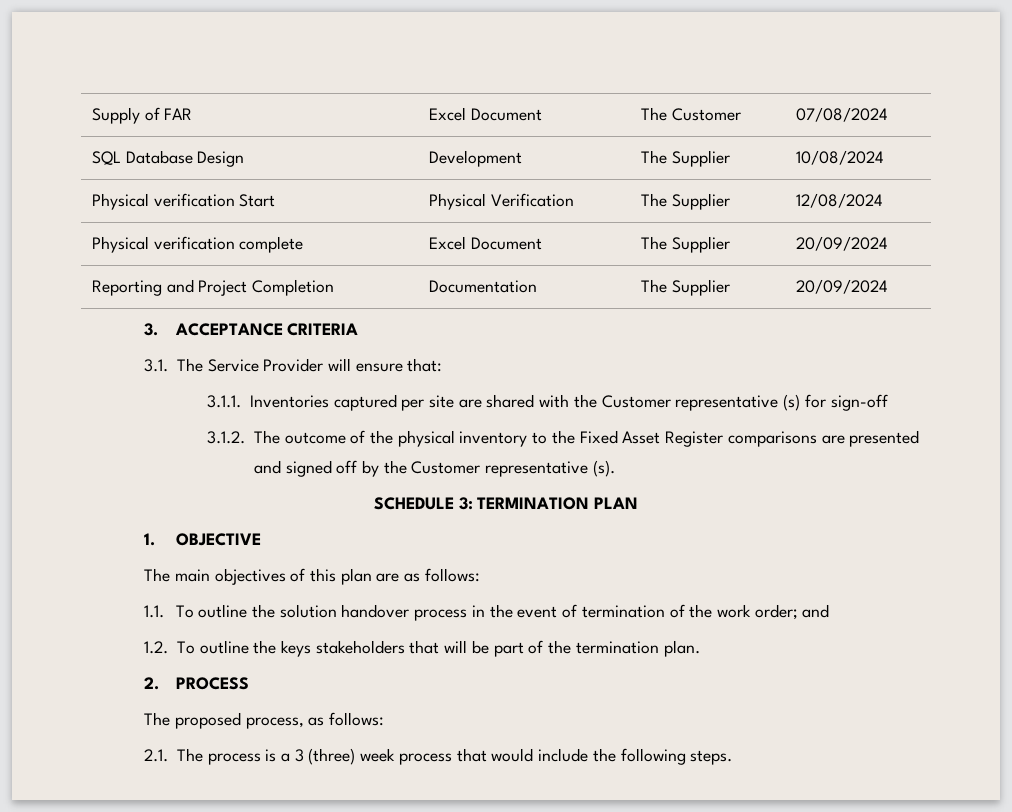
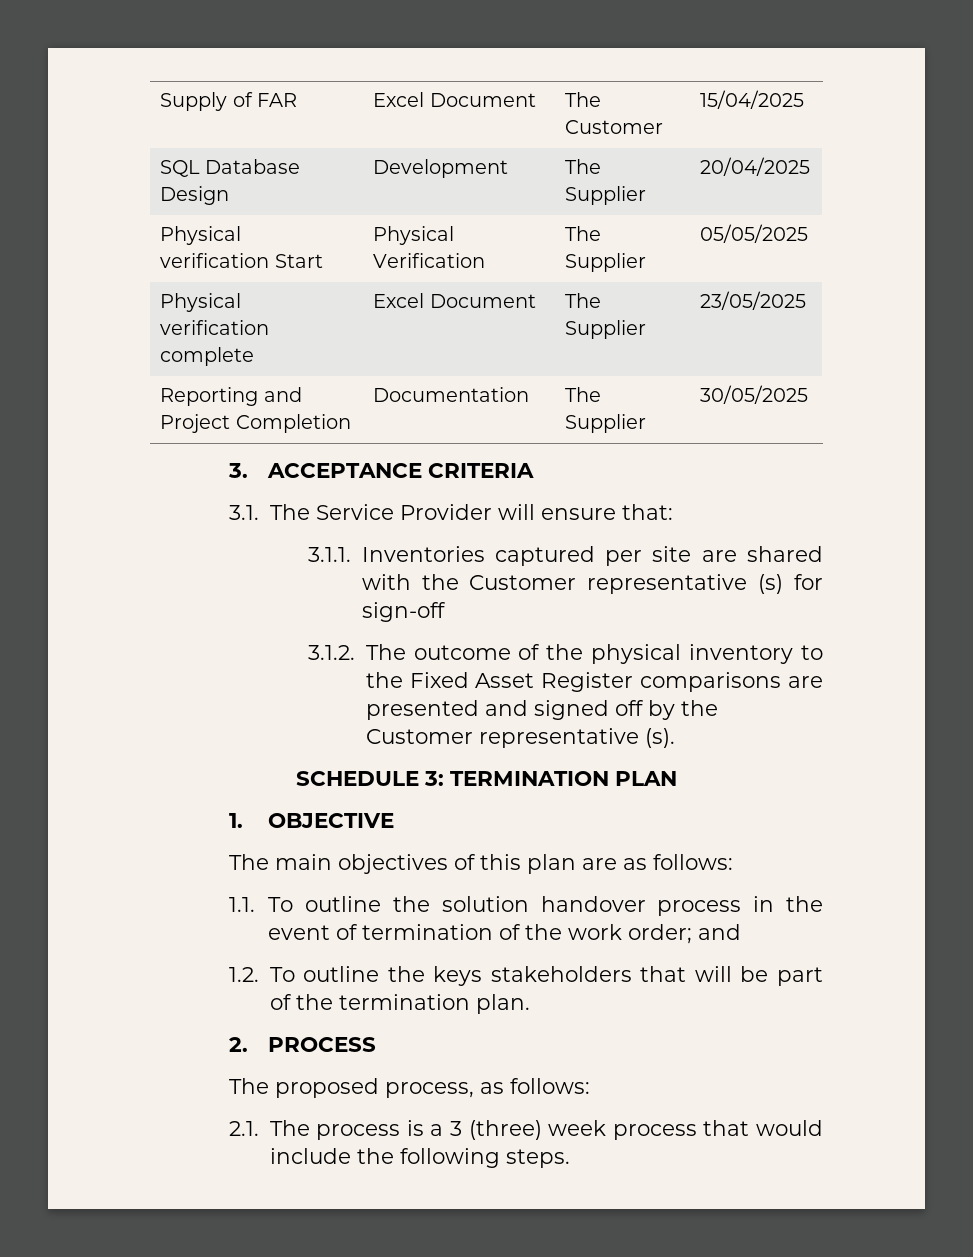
[795,107,888,122] 07/08/2024 -> [700,90,805,109] 15/04/2025
[795,150,884,165] 10/08/2024 -> [700,157,811,176] 20/04/2025
[795,193,883,208] 12/08/2024 -> [700,224,809,243] 05/05/2025
[795,236,888,251] 20/09/2024 -> [700,291,807,310] 23/05/2025
[795,279,888,294] 20/09/2024 -> [700,385,809,404] 30/05/2025

